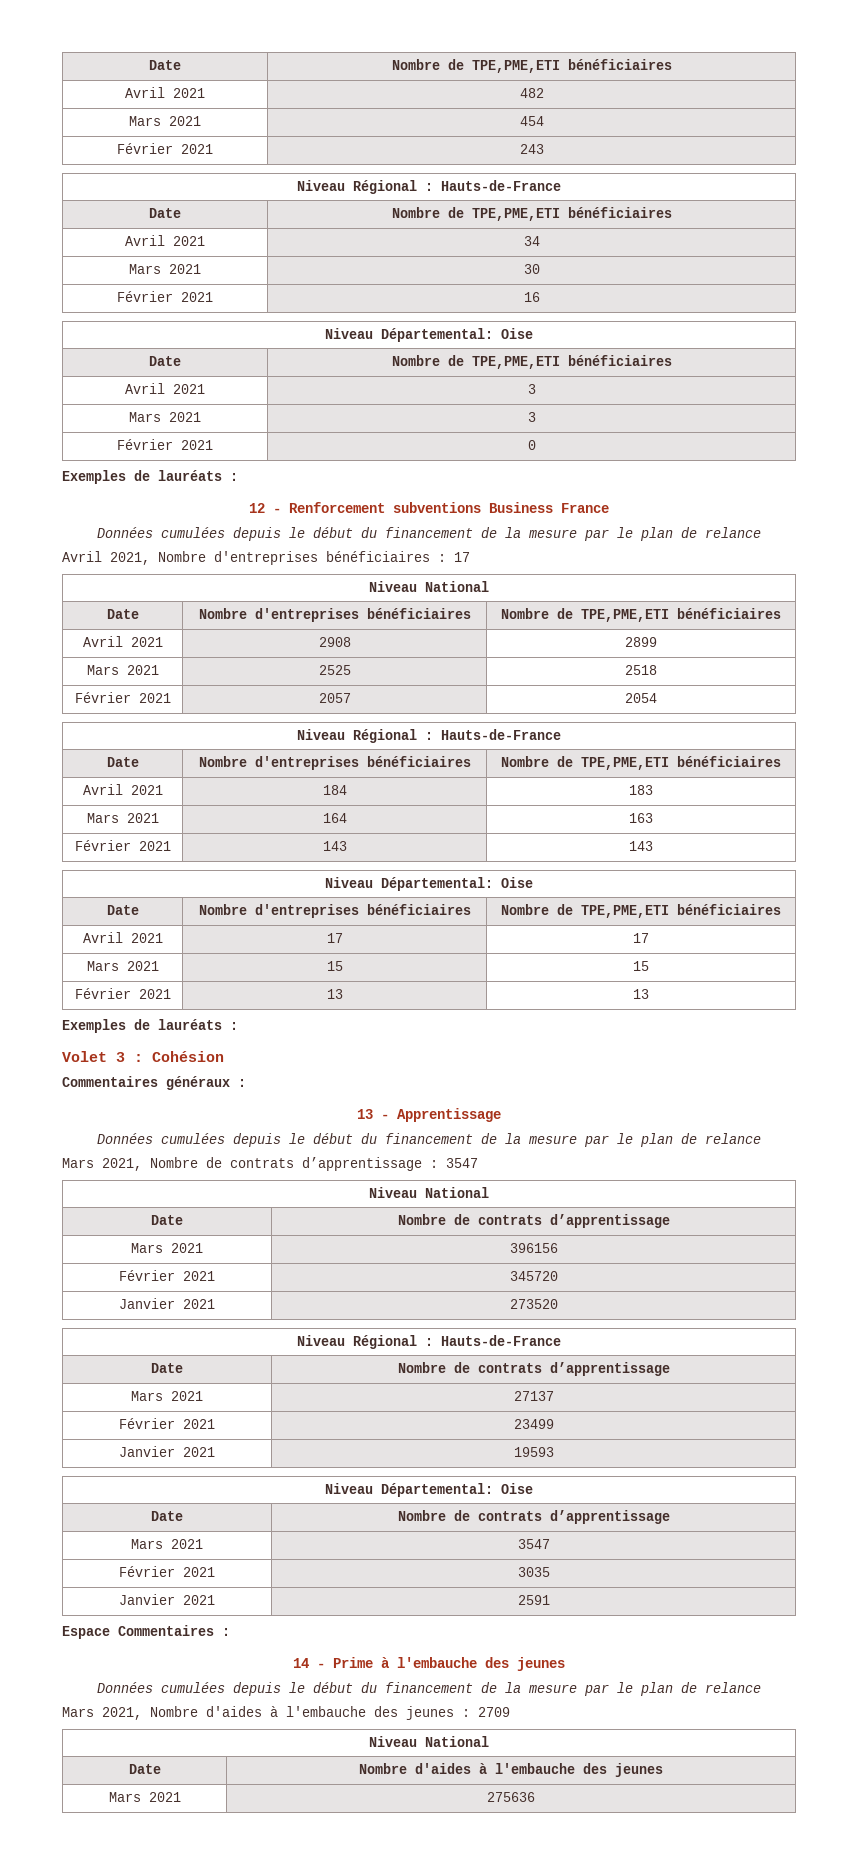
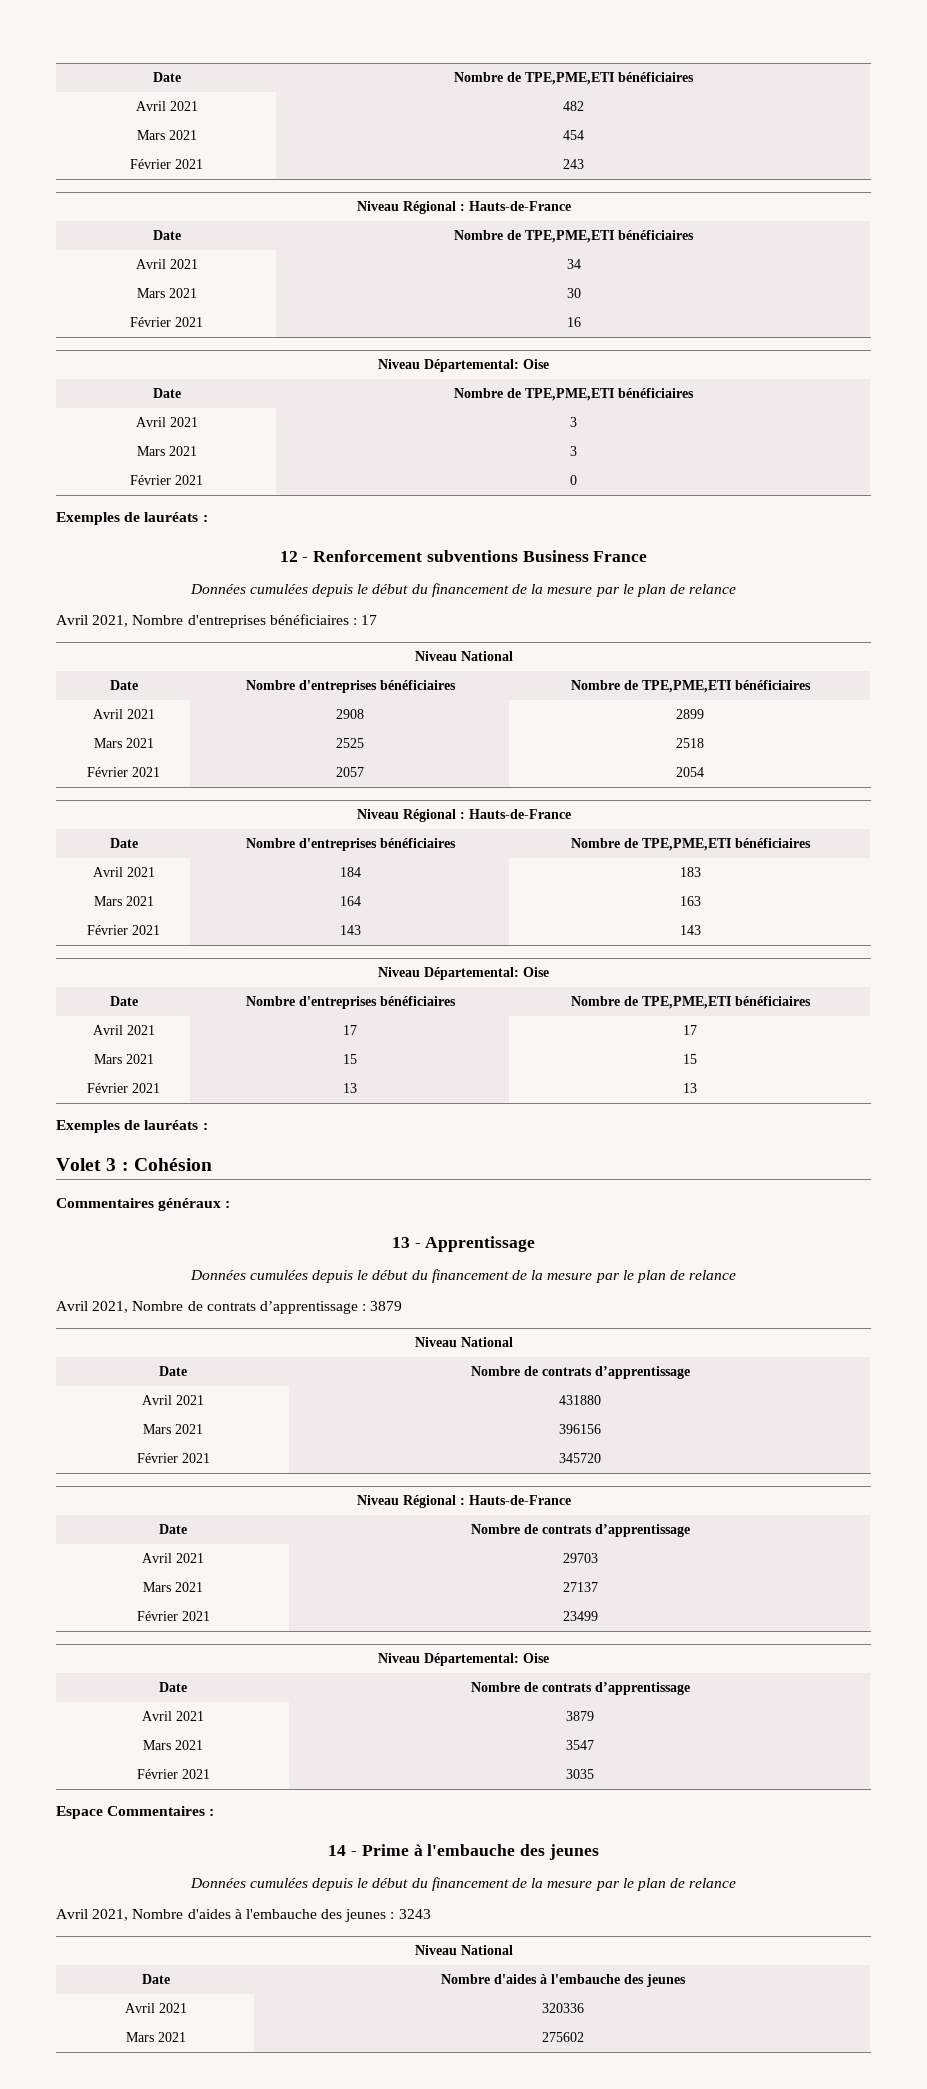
[62,1158,94,1168] Mars -> [56,1301,88,1311] Avril
[446,1158,478,1168] 3547 -> [370,1301,403,1311] 3879
(670, 1221) none -> [142,1395,204,1405] [559,1395,601,1405] // Avril 2021 | 431880
[119,1298,215,1309] [509,1299,558,1309] // Janvier 2021 | 273520 -> (601, 1458) none
(670, 1369) none -> [142,1553,204,1563] [562,1553,598,1563] // Avril 2021 | 29703
[119,1446,215,1457] [513,1447,554,1457] // Janvier 2021 | 19593 -> (598, 1616) none
(670, 1517) none -> [142,1711,204,1721] [566,1711,594,1721] // Avril 2021 | 3879
[119,1594,215,1605] [517,1595,550,1605] // Janvier 2021 | 2591 -> (594, 1774) none
[62,1707,94,1717] Mars -> [56,1909,88,1919] Avril
[478,1707,510,1717] 2709 -> [398,1909,431,1919] 3243
[108,1792,181,1802] [487,1792,535,1802] // Mars 2021 | 275636 -> [124,2003,187,2013] [541,2003,584,2013] [125,2032,186,2042] [541,2032,584,2042] // Avril 2021 | 320336 // Mars 2021 | 275602

